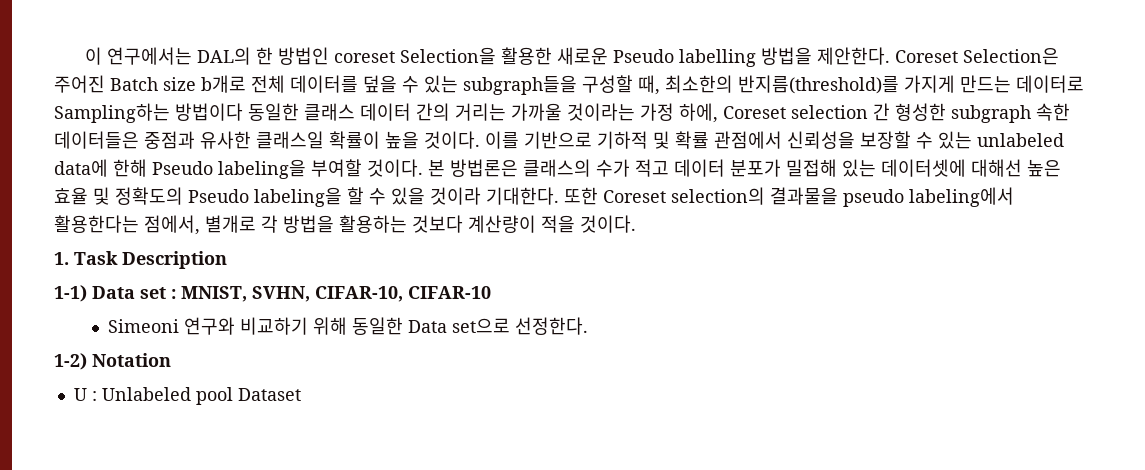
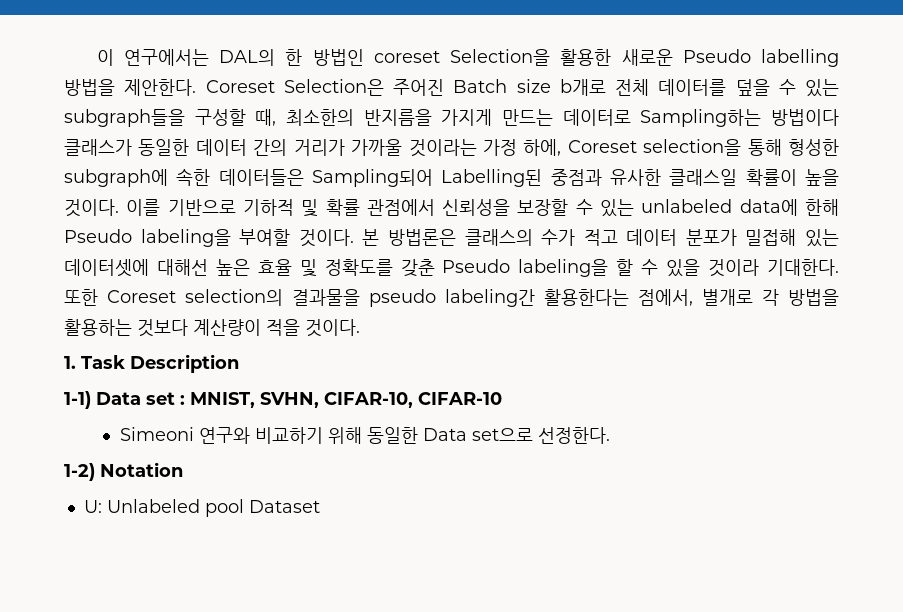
[738,75,899,94] 반지름(threshold)를 -> [363,109,432,126] 반지름을
[248,103,355,121] 동일한 클래스 -> [64,139,190,156] 클래스가 동일한
[455,103,506,121] 거리는 -> [293,139,345,156] 거리가
[791,103,1070,123] [54,131,139,149] selection 간 형성한 subgraph 속한 데이터들은 -> [643,139,839,156] [64,168,543,187] selection을 통해 형성한 subgraph에 속한 데이터들은 Sampling되어 Labelling된
[115,187,183,205] 정확도의 -> [324,259,435,277] 정확도를 갖춘
[909,187,1014,207] labeling에서 -> [445,289,535,307] labeling간
[73,388,97,401] U : -> [83,500,102,513] U:

